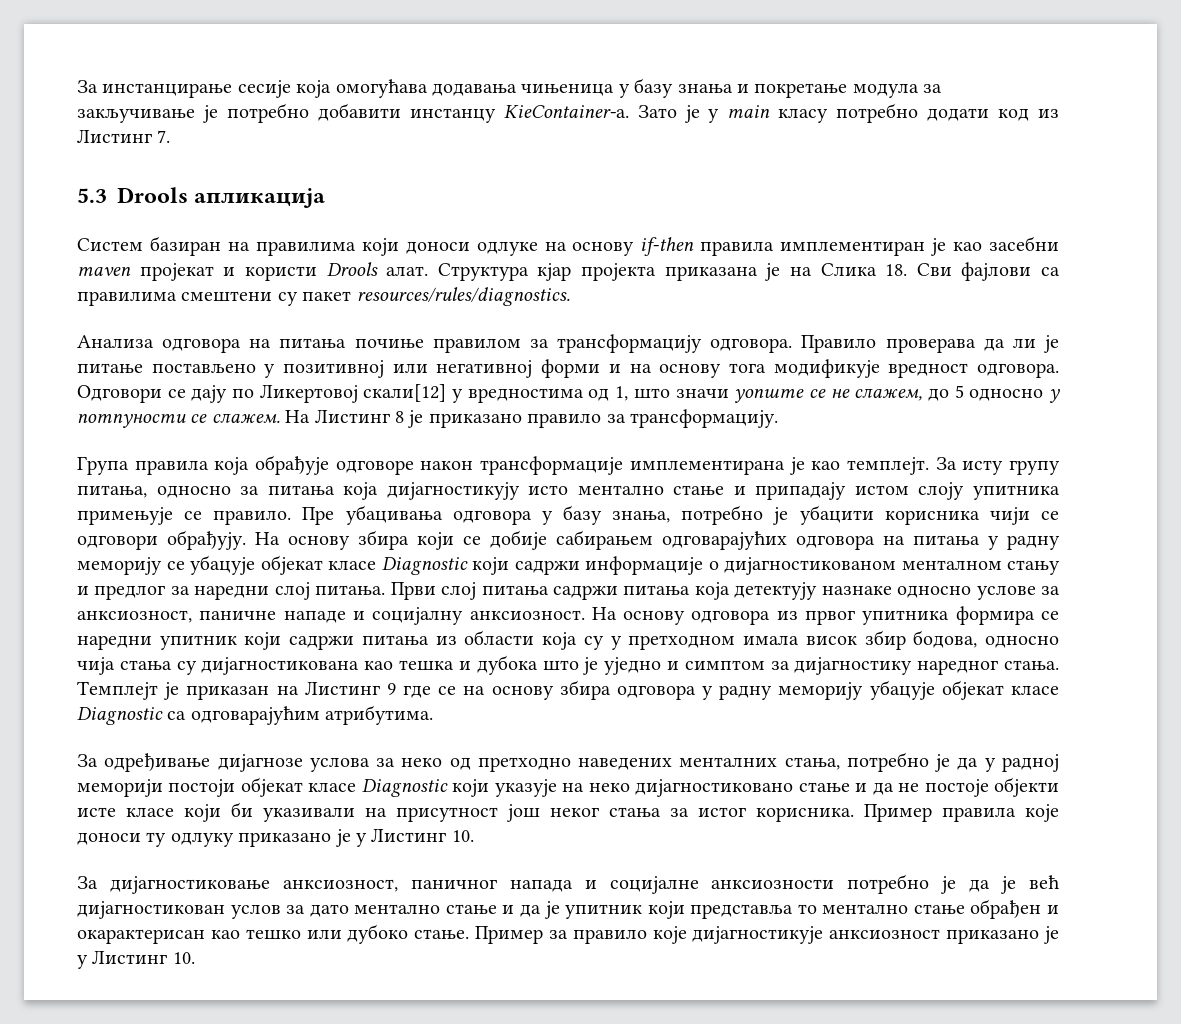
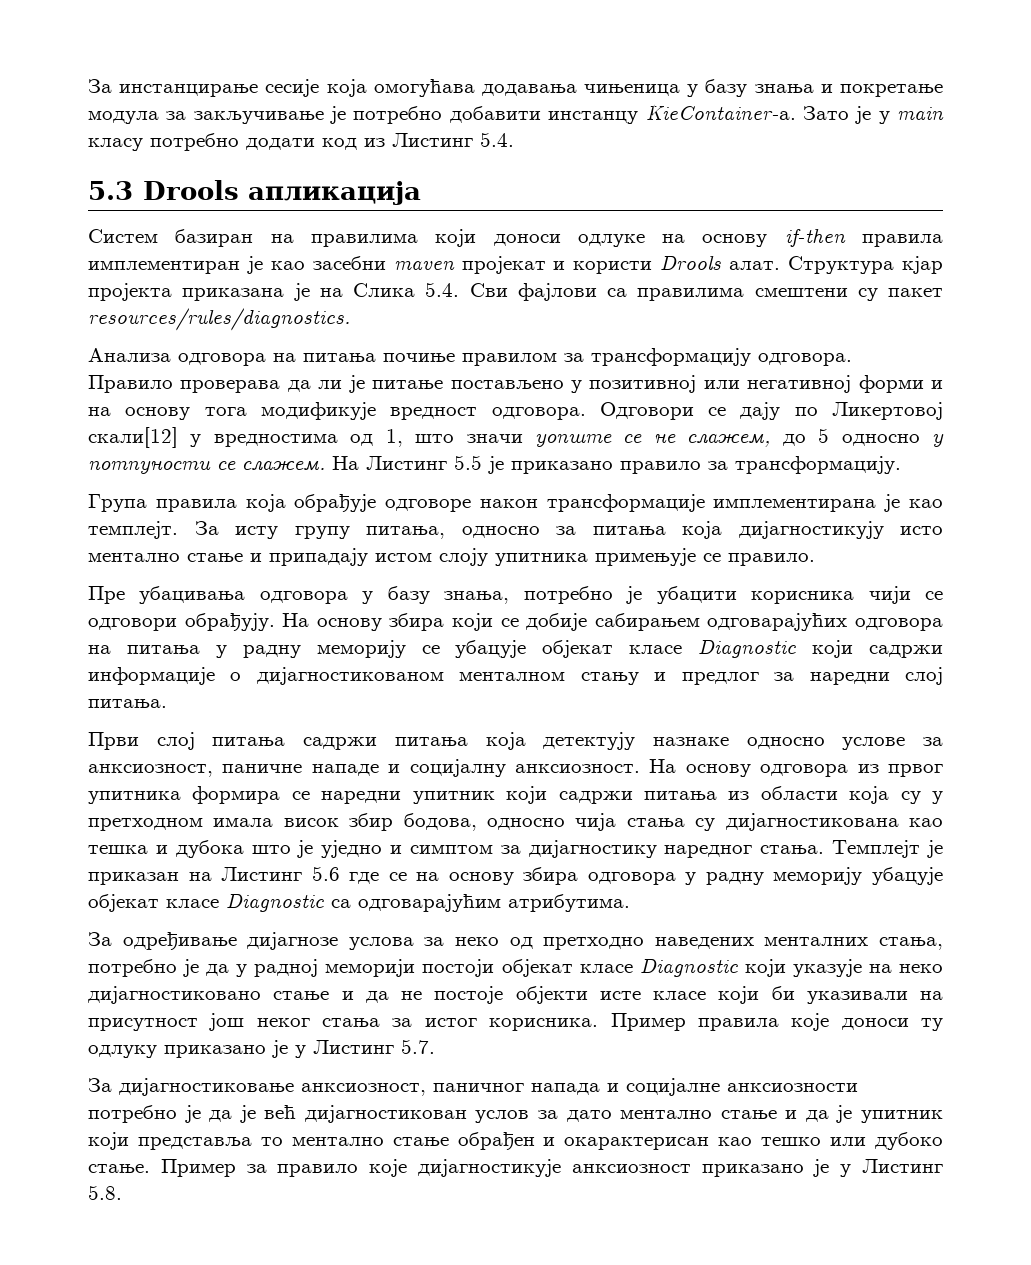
[157,130,171,143] 7. -> [480,132,514,147] 5.4.
[885,264,908,276] 18. -> [425,282,460,297] 5.4.
[395,411,404,423] 8 -> [454,455,482,470] 5.5
(292, 517) none -> (815, 559) //
(386, 590) none -> (167, 703) //
[386,683,396,695] 9 -> [311,866,340,881] 5.6
[451,830,474,842] 10. -> [401,1039,435,1054] 5.7.
[172,952,195,964] 10. -> [88,1185,122,1200] 5.8.

